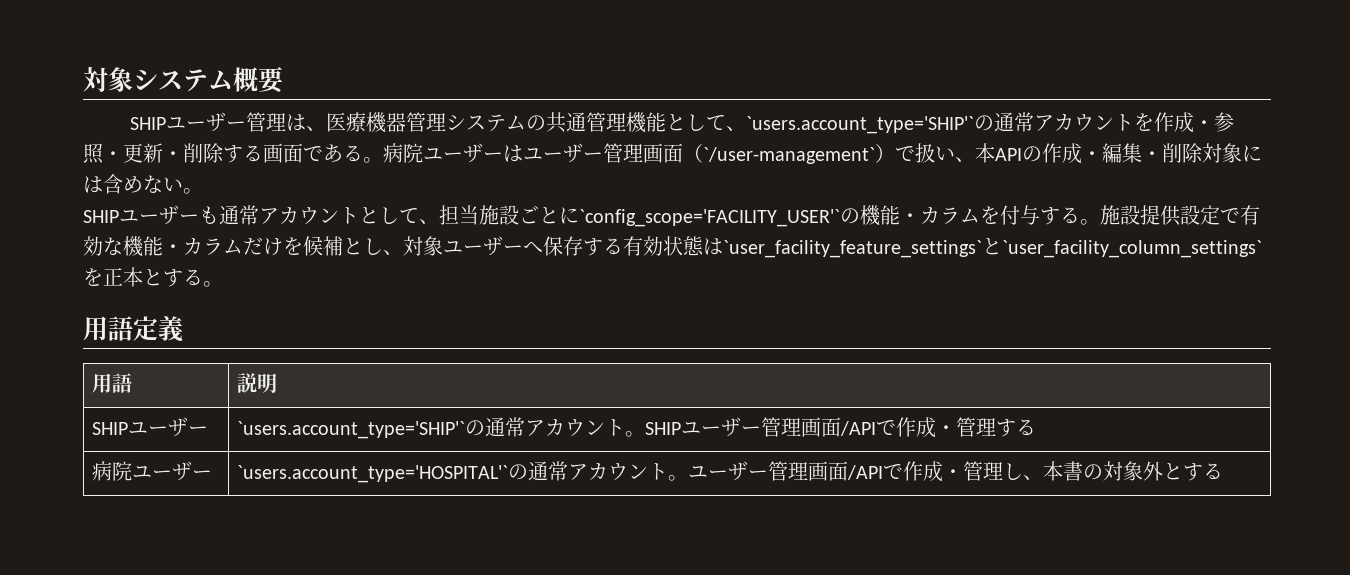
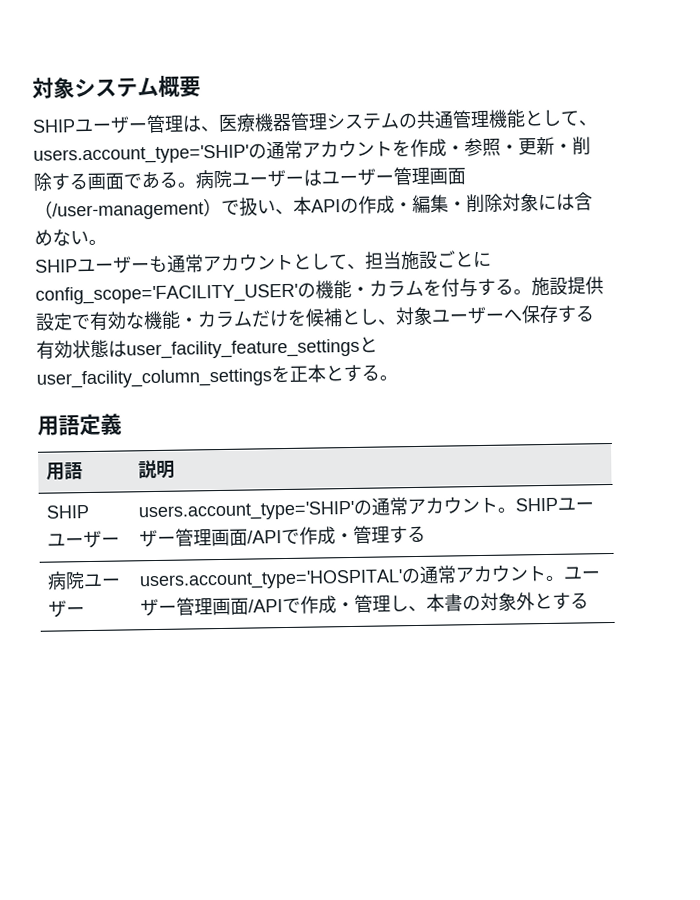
[745,116,974,134] `users.account_type='SHIP'` -> [33,144,249,165] users.account_type='SHIP'
[703,147,875,164] `/user-management` -> [52,201,204,221] /user-management
[579,209,840,227] `config_scope='FACILITY_USER'` -> [35,283,298,305] config_scope='FACILITY_USER'
[723,238,1262,258] `user_facility_feature_settings`と`user_facility_column_settings` -> [126,336,378,360] [36,368,272,389] user_facility_feature_settingsとuser_facility_column_settings
[236,421,465,439] `users.account_type='SHIP'` -> [137,500,355,522] users.account_type='SHIP'
[236,465,508,483] `users.account_type='HOSPITAL'` -> [138,569,403,591] users.account_type='HOSPITAL'

